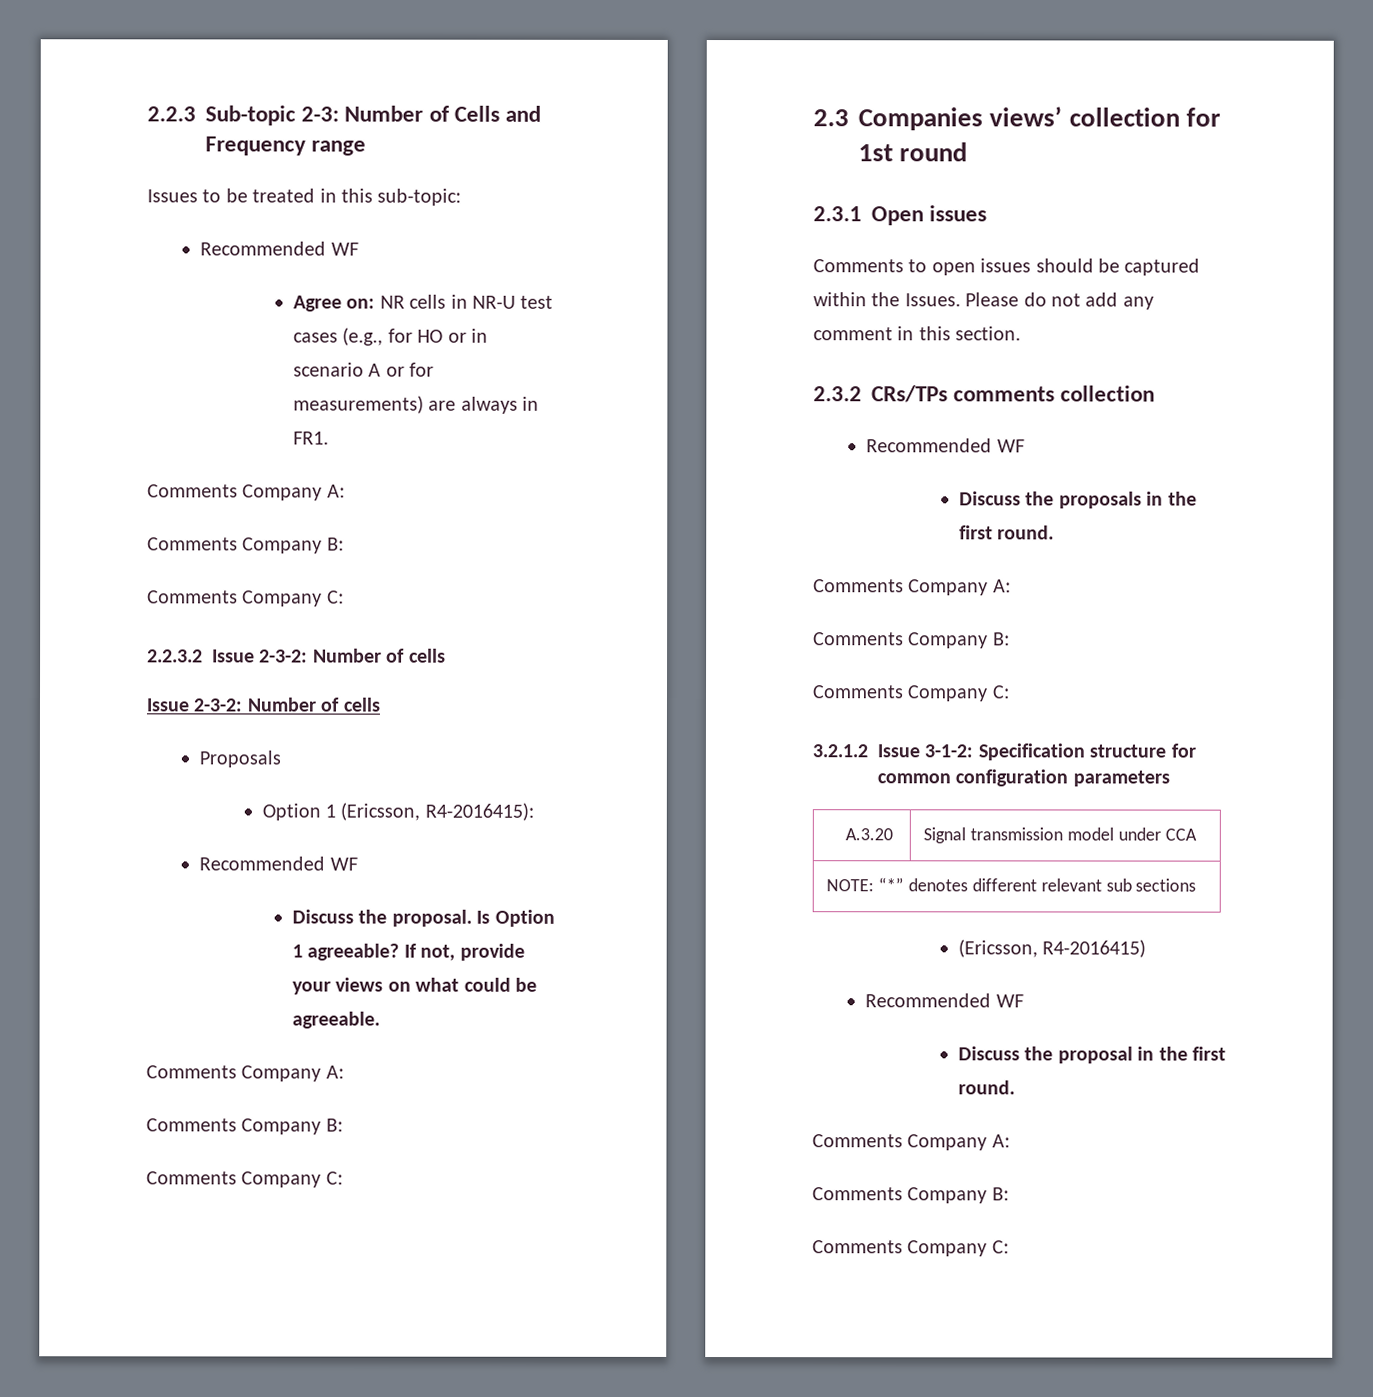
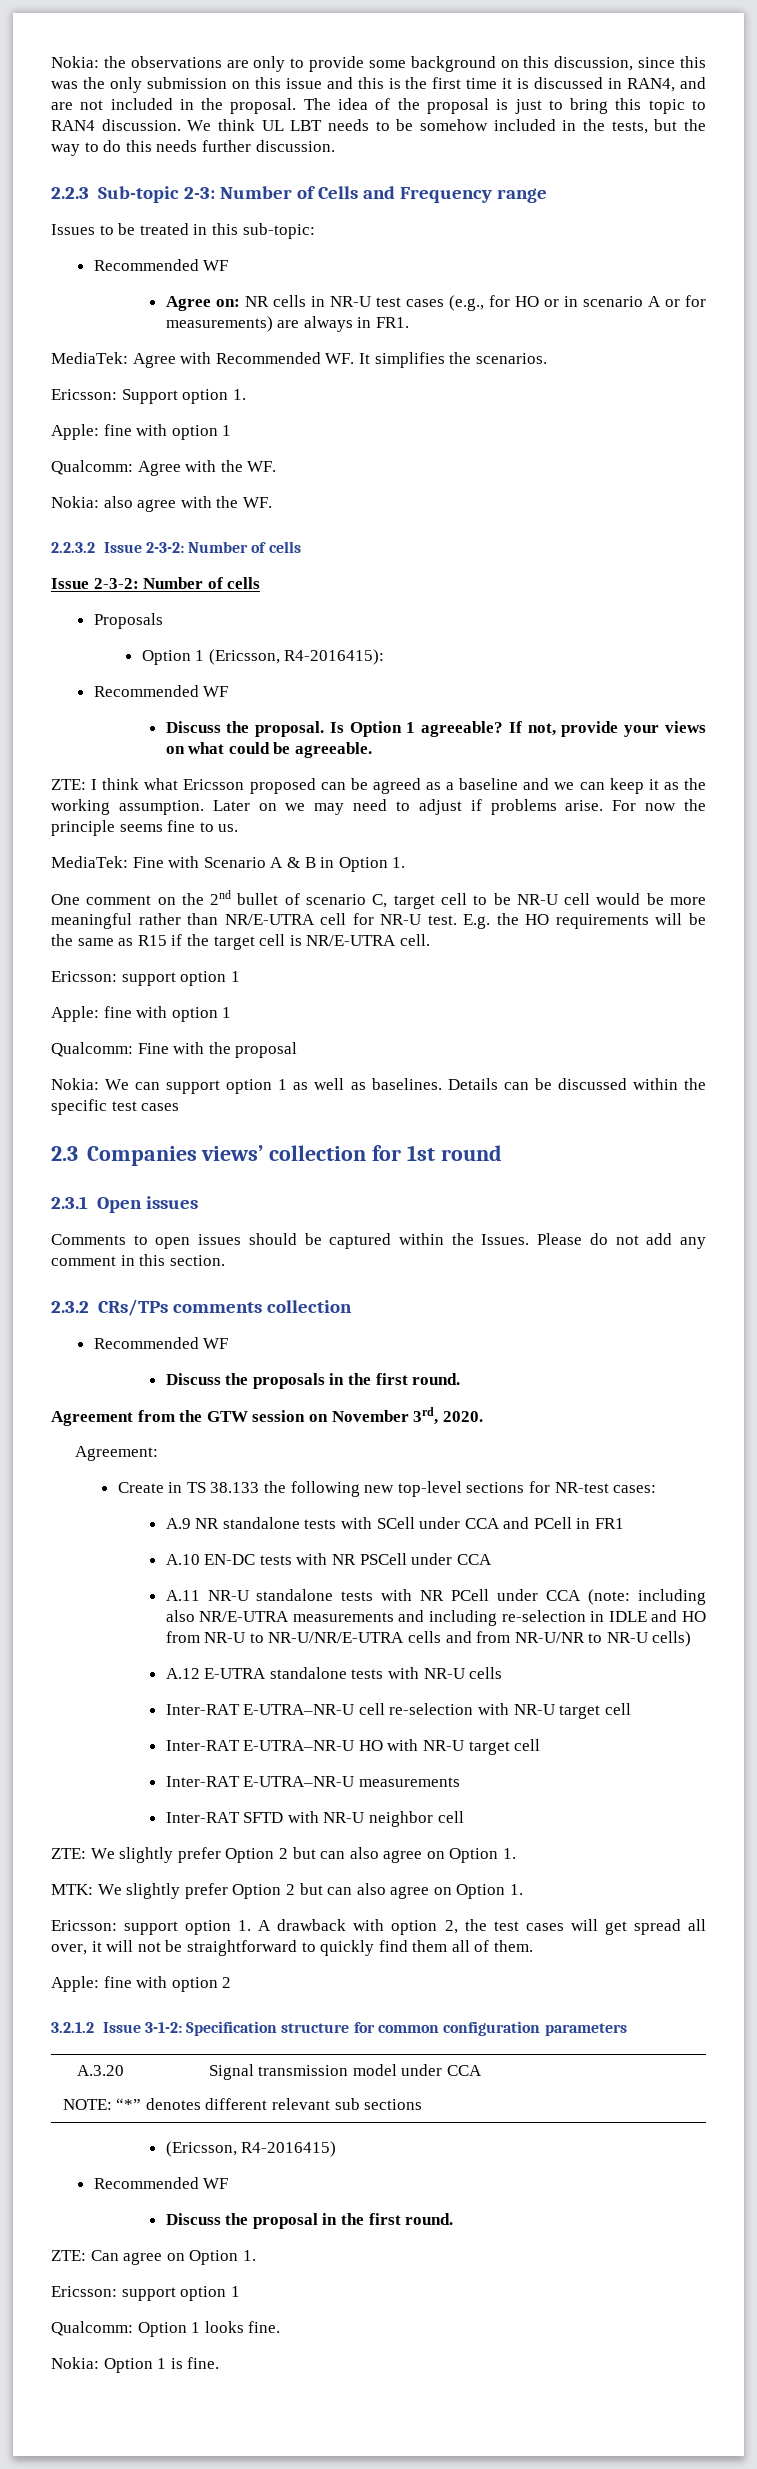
(147, 114) none -> [51,56,706,72] [51,77,707,93] [51,98,706,114] [51,119,706,134] [51,140,335,156] Nokia: the observations are only to provide some background on this discussion, since this was the only submission on this issue and this is the first time it is discussed in RAN4, and are not included in the proposal. The idea of the proposal is just to bring this topic to RAN4 discussion. We think UL LBT needs to be somehow included in the tests, but the way to do this needs further discussion. //
[147,484,345,501] [147,537,344,554] [147,590,344,607] Comments Company A: // Comments Company B: // Comments Company C: -> [51,352,547,368] [51,389,246,404] [51,424,232,440] [51,460,277,476] [51,496,272,512] MediaTek: Agree with Recommended WF. It simplifies the scenarios. // Ericsson: Support option 1. // Apple: fine with option 1 // Qualcomm: Agree with the WF. // Nokia: also agree with the WF.
[146,1065,344,1082] [146,1118,343,1135] [146,1171,343,1188] Comments Company A: // Comments Company B: // Comments Company C: -> [51,778,706,794] [51,799,706,815] [51,820,239,836] [51,856,406,872] [51,890,706,909] [51,913,707,929] [51,934,430,950] [51,971,240,986] [51,1006,232,1022] [51,1042,298,1058] [51,1078,706,1094] [51,1099,180,1115] ZTE: I think what Ericsson proposed can be agreed as a baseline and we can keep it as the working assumption. Later on we may need to adjust if problems arise. For now the principle seems fine to us. // MediaTek: Fine with Scenario A & B in Option 1. // One comment on the 2nd bullet of scenario C, target cell to be NR-U cell would be more meaningful rather than NR/E-UTRA cell for NR-U test. E.g. the HO requirements will be the same as R15 if the target cell is NR/E-UTRA cell. // Ericsson: support option 1 // Apple: fine with option 1 // Qualcomm: Fine with the proposal // Nokia: We can support option 1 as well as baselines. Details can be discussed within the specific test cases
[813,579,1011,596] [813,632,1010,649] [813,685,1010,702] Comments Company A: // Comments Company B: // Comments Company C: -> [51,1407,483,1426] [74,1446,158,1461] [117,1481,657,1497] [165,1517,625,1529] [165,1553,492,1565] [165,1589,706,1605] [165,1610,706,1626] [165,1631,692,1647] [165,1667,503,1679] [165,1703,631,1719] [165,1739,541,1755] [165,1776,460,1787] [165,1811,464,1827] [51,1847,517,1863] [51,1883,524,1899] [51,1919,707,1935] [51,1940,534,1956] [51,1976,232,1992] Agreement from the GTW session on November 3rd, 2020. // Agreement: // Create in TS 38.133 the following new top-level sections for NR-test cases: // A.9 NR standalone tests with SCell under CCA and PCell in FR1 // A.10 EN-DC tests with NR PSCell under CCA // A.11 NR-U standalone tests with NR PCell under CCA (note: including also NR/E-UTRA measurements and including re-selection in IDLE and HO from NR-U to NR-U/NR/E-UTRA cells and from NR-U/NR to NR-U cells) // A.12 E-UTRA standalone tests with NR-U cells // Inter-RAT E-UTRA–NR-U cell re-selection with NR-U target cell // Inter-RAT E-UTRA–NR-U HO with NR-U target cell // Inter-RAT E-UTRA–NR-U measurements // Inter-RAT SFTD with NR-U neighbor cell // ZTE: We slightly prefer Option 2 but can also agree on Option 1. // MTK: We slightly prefer Option 2 but can also agree on Option 1. // Ericsson: support option 1. A drawback with option 2, the test cases will get spread all over, it will not be straightforward to quickly find them all of them. // Apple: fine with option 2
[812,1134,1010,1151] [812,1187,1009,1204] [812,1240,1009,1257] Comments Company A: // Comments Company B: // Comments Company C: -> [51,2250,256,2265] [51,2286,240,2301] [51,2321,281,2337] [51,2357,220,2373] ZTE: Can agree on Option 1. // Ericsson: support option 1 // Qualcomm: Option 1 looks fine. // Nokia: Option 1 is fine.

